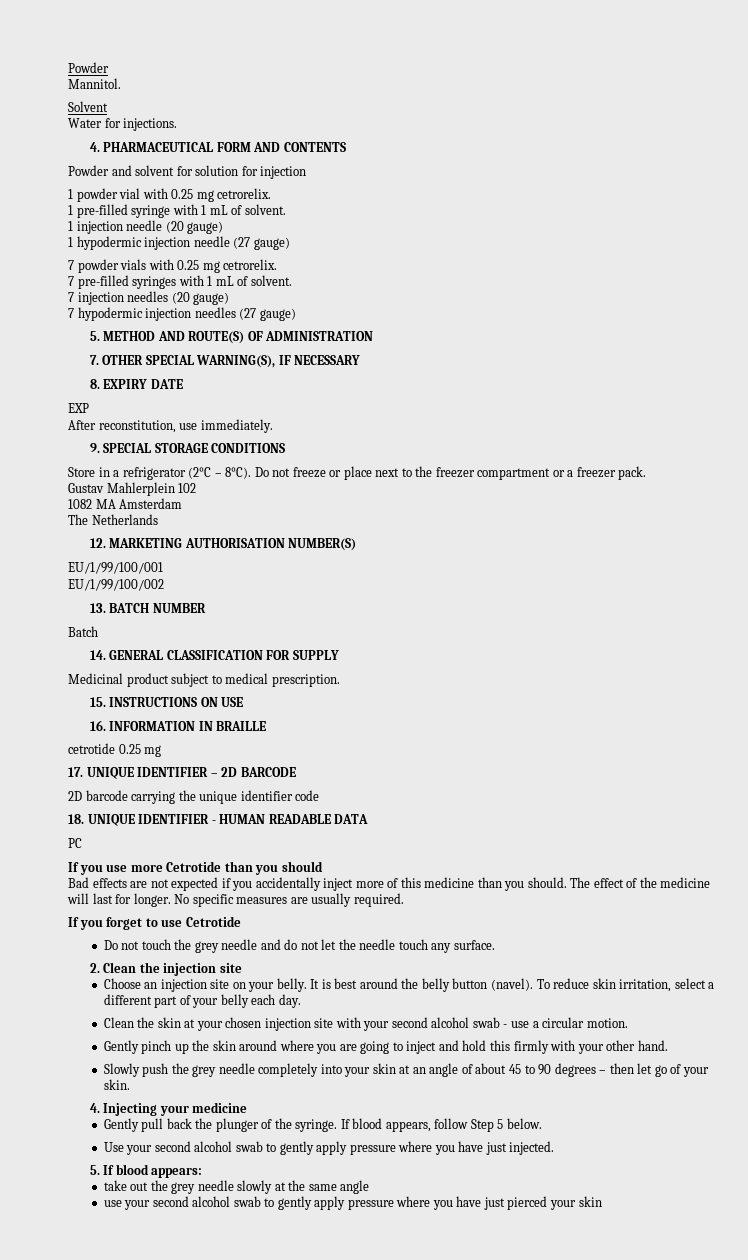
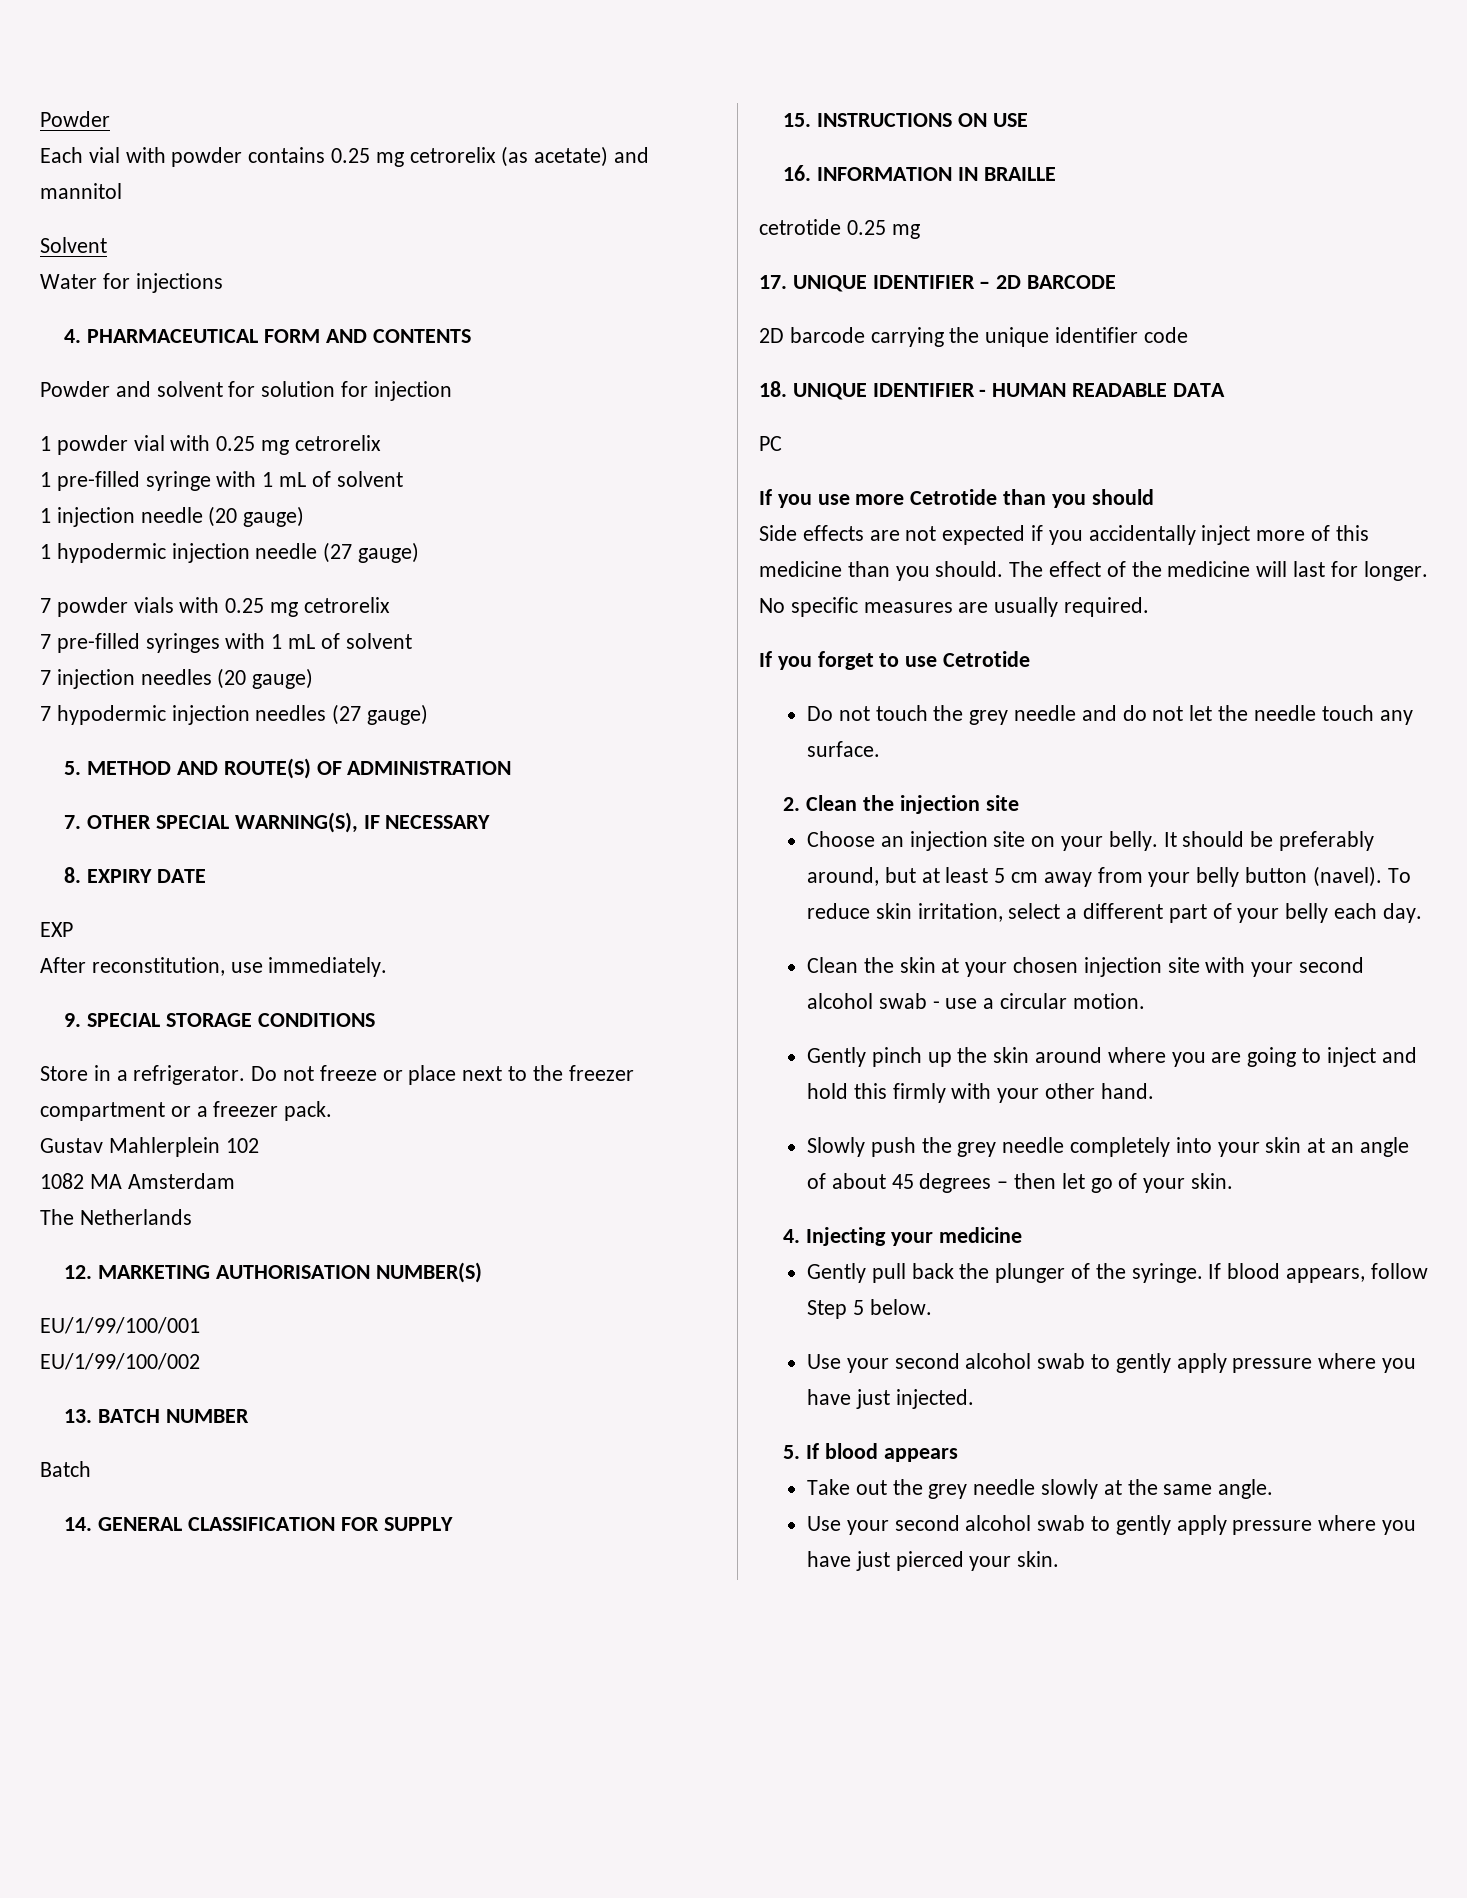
[68,78,121,89] Mannitol. -> [40,146,650,167] [40,183,122,199] Each vial with powder contains 0.25 mg cetrorelix (as acetate) and mannitol
[123,118,178,131] injections. -> [135,273,223,293] injections
[217,188,272,199] cetrorelix. -> [294,435,381,451] cetrorelix
[244,204,286,215] solvent. -> [336,471,403,487] solvent
[223,259,278,270] cetrorelix. -> [303,597,390,613] cetrorelix
[250,275,292,286] solvent. -> [345,633,412,649] solvent
[122,467,252,480] refrigerator (2°C – 8°C). -> [133,1065,246,1085] refrigerator.
[68,673,340,687] // Medicinal product subject to medical prescription. -> (453, 1524) none
[68,877,89,888] Bad -> [759,525,797,541] Side
[321,978,419,989] is best around the -> [1182,831,1375,851] [807,867,1191,887] should be preferably around, but at least 5 cm away from your
[524,1064,552,1075] to 90 -> (914, 1181) none
[151,1168,203,1178] [103,1180,127,1191] appears: // take -> [883,1448,958,1462] [807,1479,851,1495] appears // Take
[340,1180,370,1194] [103,1200,122,1207] angle // use -> [1218,1479,1274,1499] [807,1516,842,1531] angle. // Use
[578,1196,602,1207] skin -> [1017,1551,1060,1567] skin.

